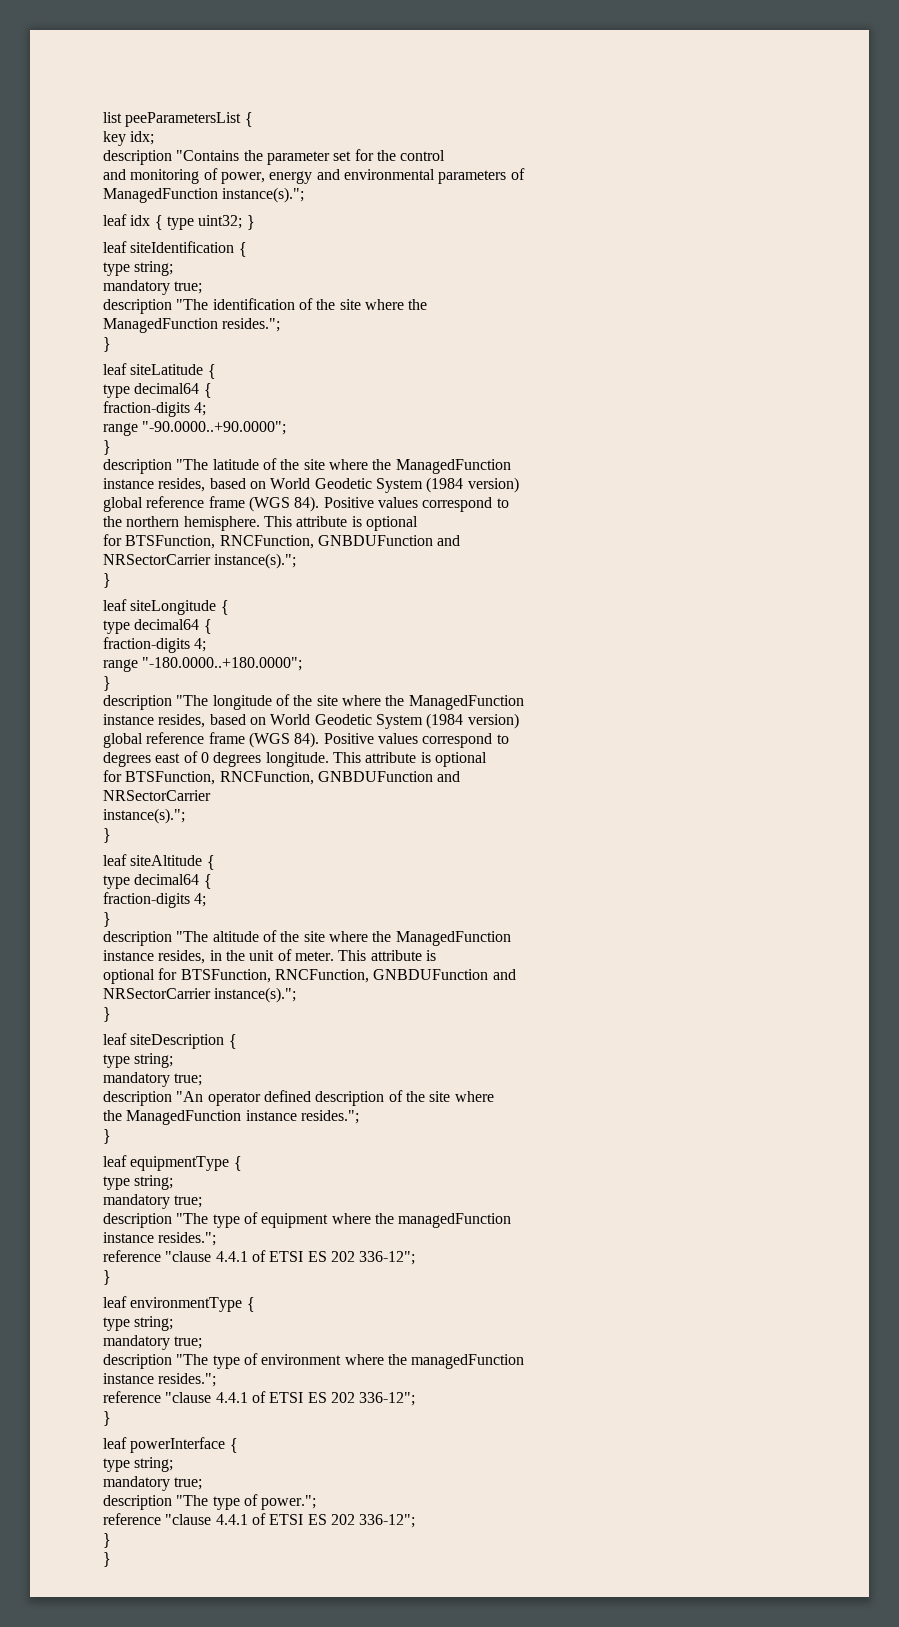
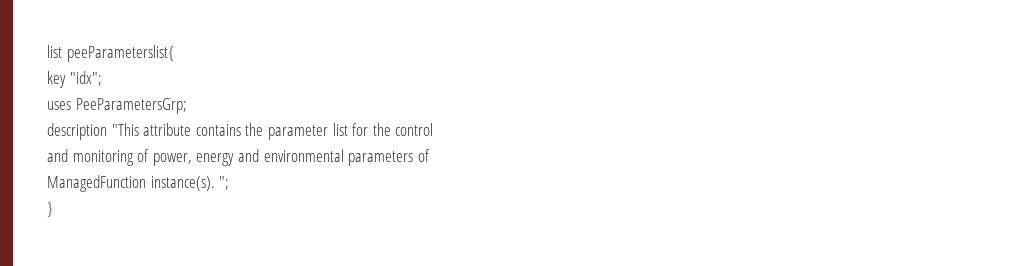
[103,112,253,127] list peeParametersList { -> [47,45,174,62] list peeParameterslist{
[130,131,155,145] [103,150,240,165] idx; // description "Contains -> [69,71,102,86] [47,98,187,114] [47,123,241,140] "idx"; // uses PeeParametersGrp; // description "This attribute contains
[333,151,352,161] set -> [332,123,348,136] list
[222,187,305,203] [103,214,255,230] [103,241,247,257] [103,261,174,276] [103,280,203,295] [103,298,428,314] [103,318,281,333] [103,337,111,352] [103,363,216,379] [103,383,212,398] [103,401,207,417] [103,421,287,436] [103,440,111,455] [103,458,511,474] [103,477,519,493] [103,496,509,512] [103,516,418,531] [103,534,461,549] [103,553,297,569] [103,573,111,588] [103,599,229,615] [103,619,212,634] [103,637,207,653] [103,657,303,672] [103,676,111,691] [103,694,524,710] [103,713,519,729] [103,732,509,748] [103,751,487,767] [103,770,461,785] [103,790,211,801] [103,808,185,824] [103,828,111,843] [103,854,215,870] [103,874,212,889] [103,892,207,908] [103,912,111,927] [103,930,511,946] [103,949,436,964] [103,968,516,984] [103,987,297,1003] [103,1007,111,1022] [103,1033,237,1049] [103,1053,174,1068] [103,1072,203,1087] [103,1090,494,1106] [103,1110,359,1125] [103,1129,111,1144] [103,1155,242,1171] [103,1175,174,1190] [103,1194,203,1209] [103,1212,512,1228] [103,1232,217,1246] [103,1250,416,1265] [103,1270,111,1285] [103,1296,255,1312] [103,1316,174,1331] [103,1335,203,1350] [103,1353,525,1369] [103,1373,217,1387] [103,1391,416,1406] [103,1411,111,1426] [103,1437,238,1453] [103,1457,174,1472] [103,1476,203,1491] [103,1494,317,1510] [103,1513,416,1528] [103,1533,111,1548] instance(s)."; // leaf idx { type uint32; } // leaf siteIdentification { // type string; // mandatory true; // description "The identification of the site where the // ManagedFunction resides."; // } // leaf siteLatitude { // type decimal64 { // fraction-digits 4; // range "-90.0000..+90.0000"; // } // description "The latitude of the site where the ManagedFunction // instance resides, based on World Geodetic System (1984 version) // global reference frame (WGS 84). Positive values correspond to // the northern hemisphere. This attribute is optional // for BTSFunction, RNCFunction, GNBDUFunction and // NRSectorCarrier instance(s)."; // } // leaf siteLongitude { // type decimal64 { // fraction-digits 4; // range "-180.0000..+180.0000"; // } // description "The longitude of the site where the ManagedFunction // instance resides, based on World Geodetic System (1984 version) // global reference frame (WGS 84). Positive values correspond to // degrees east of 0 degrees longitude. This attribute is optional // for BTSFunction, RNCFunction, GNBDUFunction and // NRSectorCarrier // instance(s)."; // } // leaf siteAltitude { // type decimal64 { // fraction-digits 4; // } // description "The altitude of the site where the ManagedFunction // instance resides, in the unit of meter. This attribute is // optional for BTSFunction, RNCFunction, GNBDUFunction and // NRSectorCarrier instance(s)."; // } // leaf siteDescription { // type string; // mandatory true; // description "An operator defined description of the site where // the ManagedFunction instance resides."; // } // leaf equipmentType { // type string; // mandatory true; // description "The type of equipment where the managedFunction // instance resides."; // reference "clause 4.4.1 of ETSI ES 202 336-12"; // } // leaf environmentType { // type string; // mandatory true; // description "The type of environment where the managedFunction // instance resides."; // reference "clause 4.4.1 of ETSI ES 202 336-12"; // } // leaf powerInterface { // type string; // mandatory true; // description "The type of power."; // reference "clause 4.4.1 of ETSI ES 202 336-12"; // } -> [150,176,230,191] instance(s). ";

